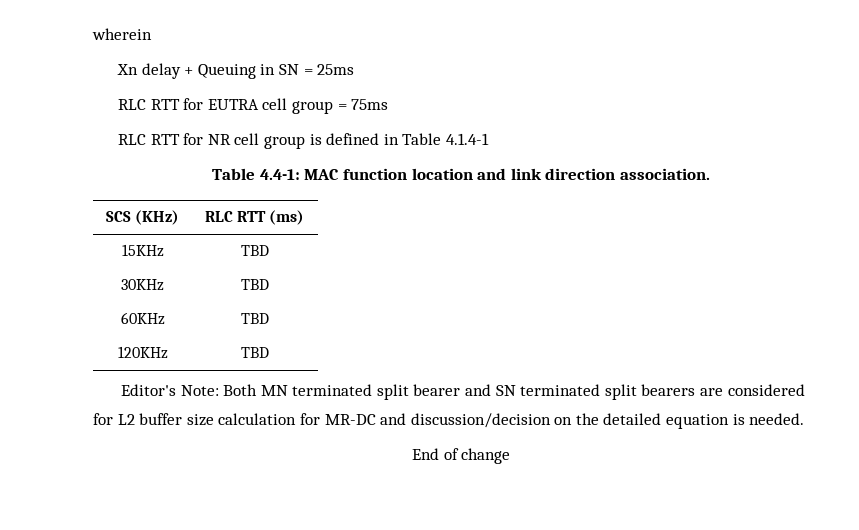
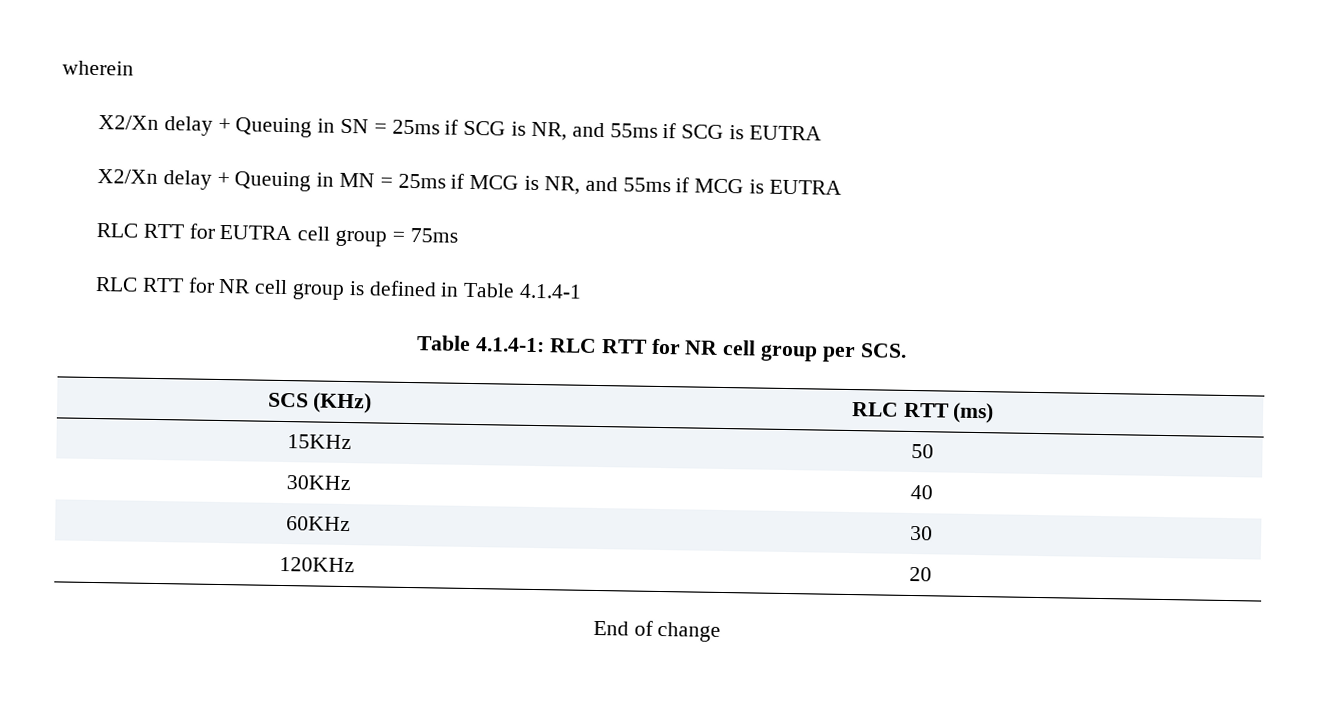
[117,64,139,75] Xn -> [98,115,160,130] X2/Xn
(355, 69) none -> [444,119,822,141] [97,169,842,195] if SCG is NR, and 55ms if SCG is EUTRA // X2/Xn delay + Queuing in MN = 25ms if MCG is NR, and 55ms if MCG is EUTRA
[259,168,710,180] 4.4-1: MAC function location and link direction association. -> [475,337,907,363] 4.1.4-1: RLC RTT for NR cell group per SCS.
[240,245,269,256] TBD -> [910,443,934,459] 50
[240,279,269,290] TBD -> [909,484,933,500] 40
[240,313,269,324] TBD -> [909,525,933,541] 30
[240,347,269,358] [120,384,805,400] [93,413,805,429] TBD // Editor's Note: Both MN terminated split bearer and SN terminated split bearers are considered for L2 buffer size calculation for MR-DC and discussion/decision on the detailed equation is needed. -> [908,566,932,582] 20

